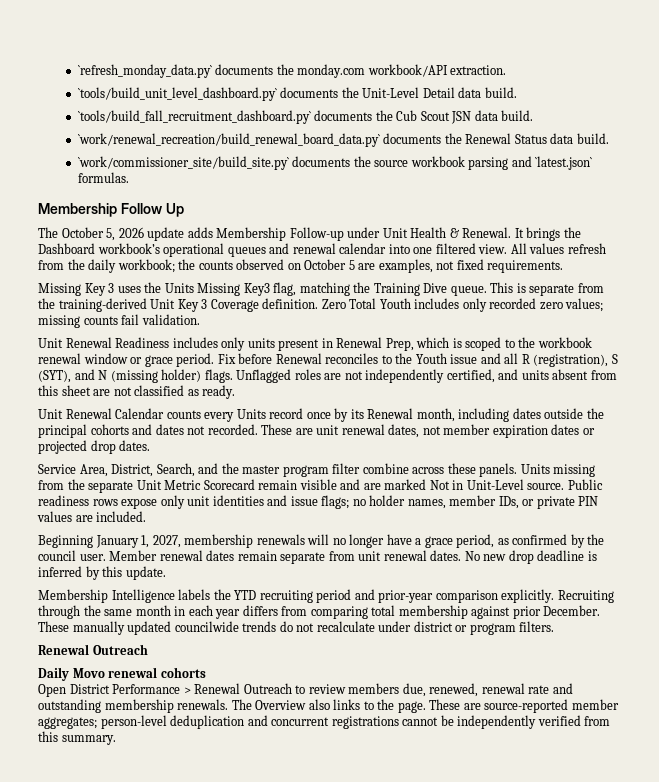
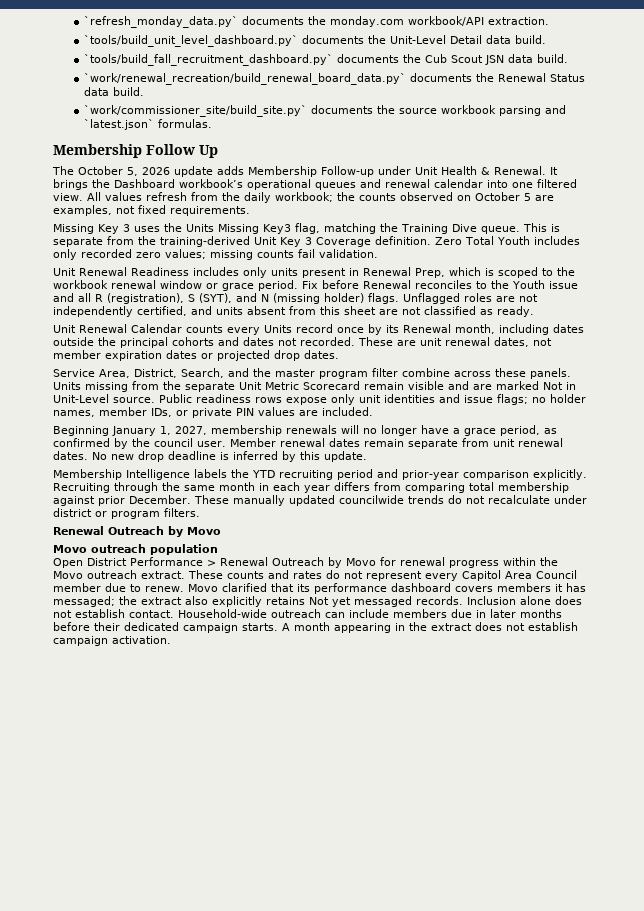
[38,667,206,681] // Daily Movo renewal cohorts -> [168,526,221,537] [53,544,218,555] by Movo // Movo outreach population
[295,683,573,697] [38,699,619,713] [38,715,611,729] [38,731,116,745] to review members due, renewed, renewal rate and outstanding membership renewals. The Overview also links to the page. These are source-reported member aggregates; person-level deduplication and concurrent registrations cannot be independently verified from this summary. -> [328,557,558,568] [53,570,577,581] [53,583,586,594] [53,596,582,607] [53,609,562,618] [53,622,578,633] [53,636,171,646] by Movo for renewal progress within the Movo outreach extract. These counts and rates do not represent every Capitol Area Council member due to renew. Movo clarified that its performance dashboard covers members it has messaged; the extract also explicitly retains Not yet messaged records. Inclusion alone does not establish contact. Household-wide outreach can include members due in later months before their dedicated campaign starts. A month appearing in the extract does not establish campaign activation.

